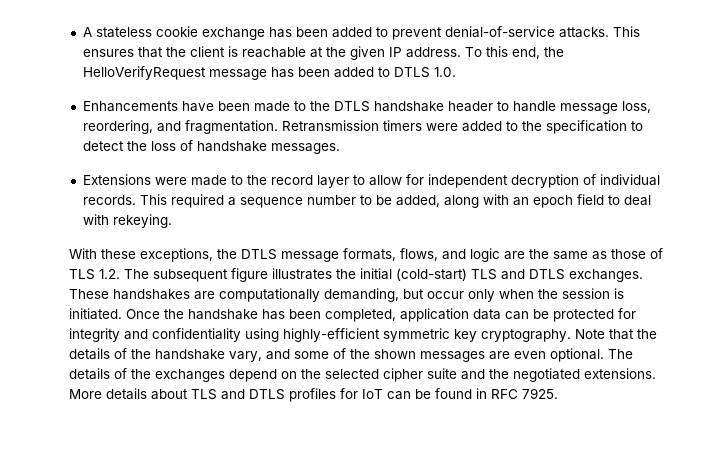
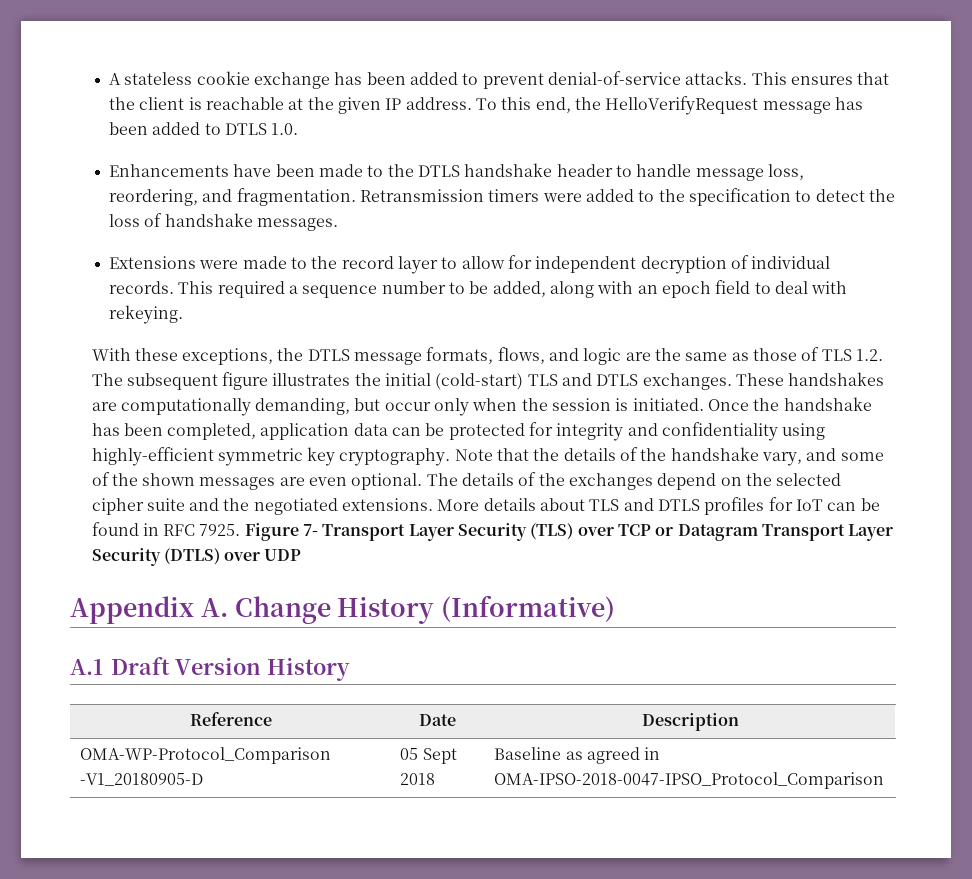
(558, 393) none -> [244,523,894,541] [91,548,302,566] [70,595,615,624] [70,657,350,681] [189,712,272,726] [419,714,456,726] [641,713,739,731] [80,747,332,764] [80,773,204,786] [400,748,457,764] [400,773,436,785] [494,747,661,764] [494,772,885,789] Figure 7- Transport Layer Security (TLS) over TCP or Datagram Transport Layer Security (DTLS) over UDP // Appendix A. Change History (Informative) // A.1 Draft Version History // Reference | Date | Description // OMA-WP-Protocol_Comparison -V1_20180905-D | 05 Sept 2018 | Baseline as agreed in OMA-IPSO-2018-0047-IPSO_Protocol_Comparison

